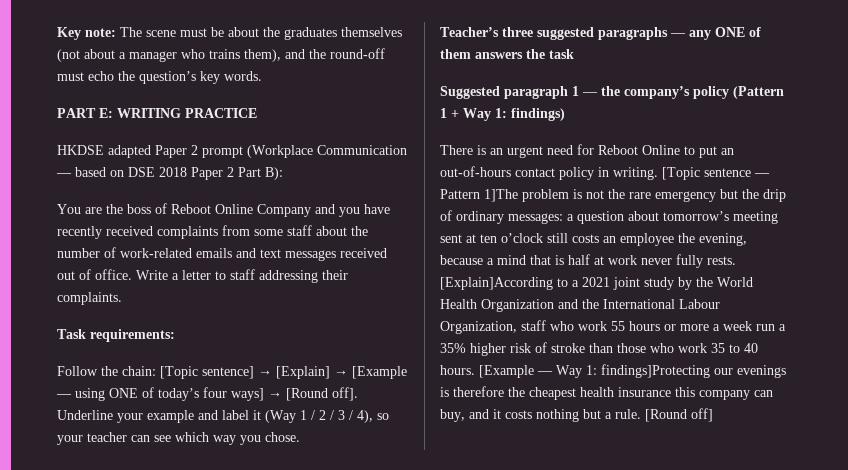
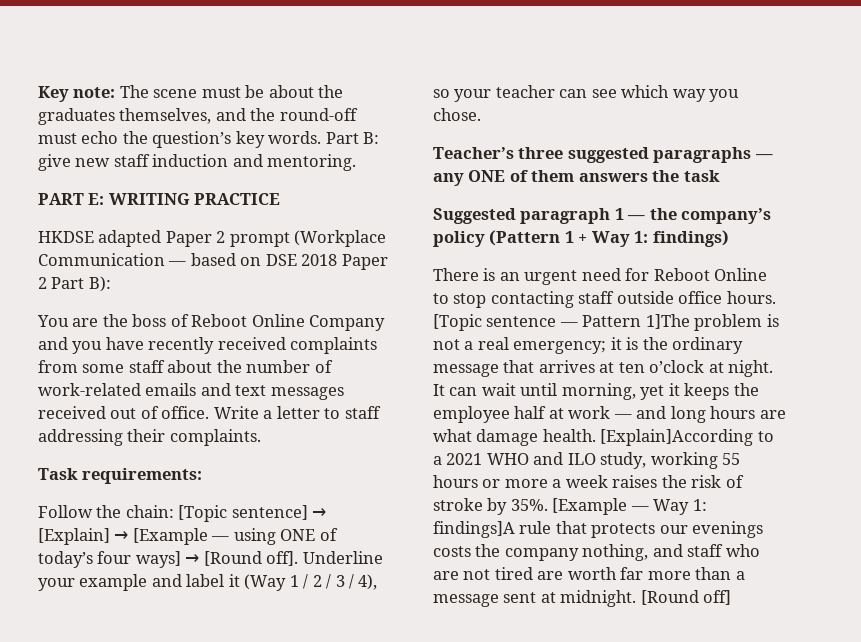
[341,27,402,37] [57,49,281,62] themselves (not about a manager who trains them), -> [119,108,212,124] themselves,
(262, 76) none -> [325,132,380,144] [38,154,357,171] Part B: give new staff induction and mentoring.
[699,146,734,158] [440,166,658,180] put an out-of-hours contact policy in writing. -> [453,291,776,308] stop contacting staff outside office hours.
[608,189,786,202] [440,210,778,224] [440,233,747,246] [440,254,736,268] [440,277,753,290] [440,299,720,312] [440,320,607,334] the rare emergency but the drip of ordinary messages: a question about tomorrow’s meeting sent at ten o’clock still costs an employee the evening, because a mind that is half at work never fully rests. [Explain]According to a 2021 joint study by the World Health Organization and the International Labour Organization, staff who work -> [464,337,744,354] [433,360,774,377] [433,383,759,400] [433,406,786,423] [433,429,774,446] [433,452,718,469] a real emergency; it is the ordinary message that arrives at ten o’clock at night. It can wait until morning, yet it keeps the employee half at work — and long hours are what damage health. [Explain]According to a 2021 WHO and ILO study, working
[756,324,786,331] [440,342,758,356] [440,364,786,378] [440,386,773,400] [440,409,641,422] run a 35% higher risk of stroke than those who work 35 to 40 hours. [Example — Way 1: findings]Protecting our evenings is therefore the cheapest health insurance this company can buy, and it costs nothing but a rule. -> [612,475,744,488] [433,498,707,515] [433,521,764,538] [433,544,760,561] [433,567,745,580] [433,590,637,607] raises the risk of stroke by 35%. [Example — Way 1: findings]A rule that protects our evenings costs the company nothing, and staff who are not tired are worth far more than a message sent at midnight.

